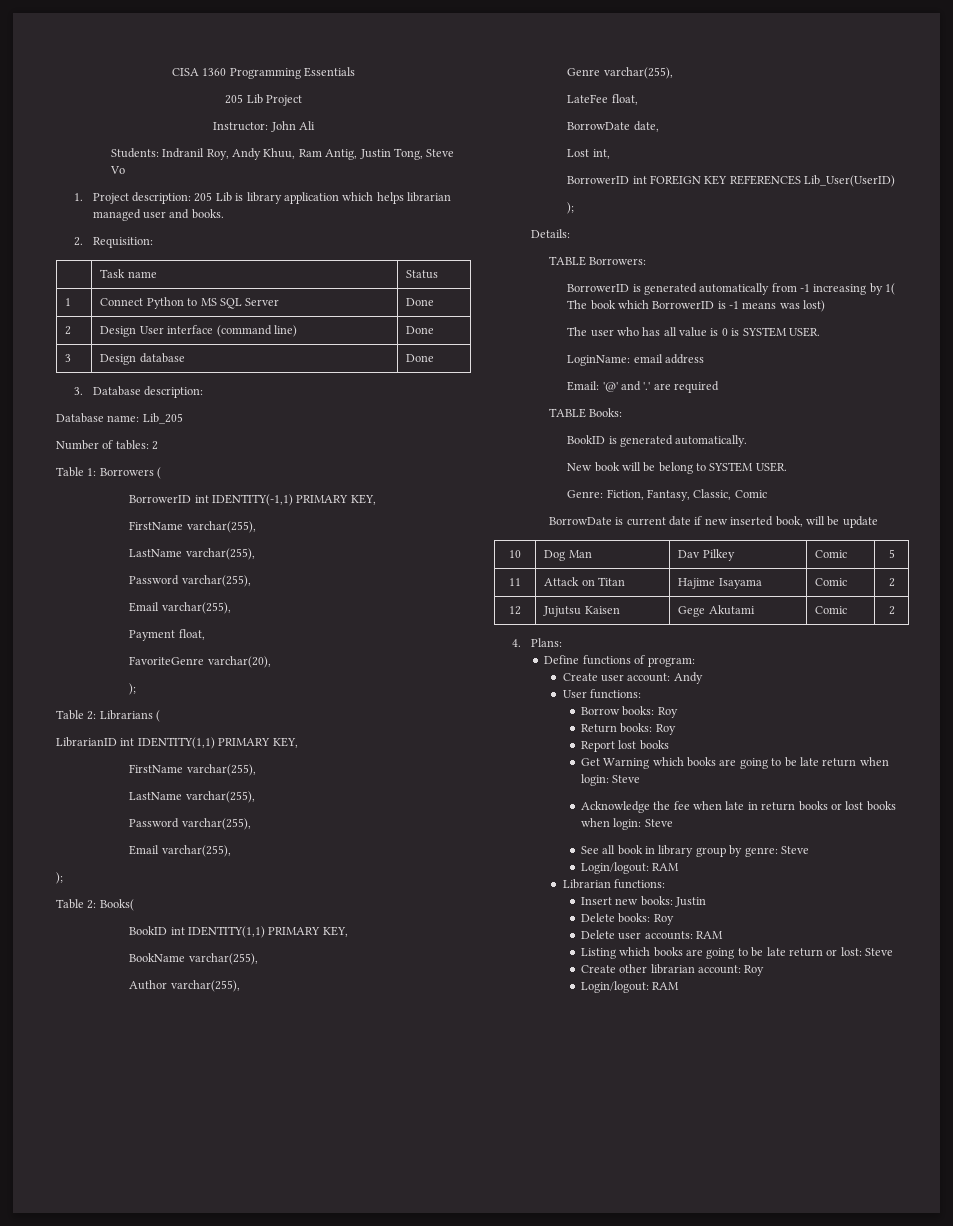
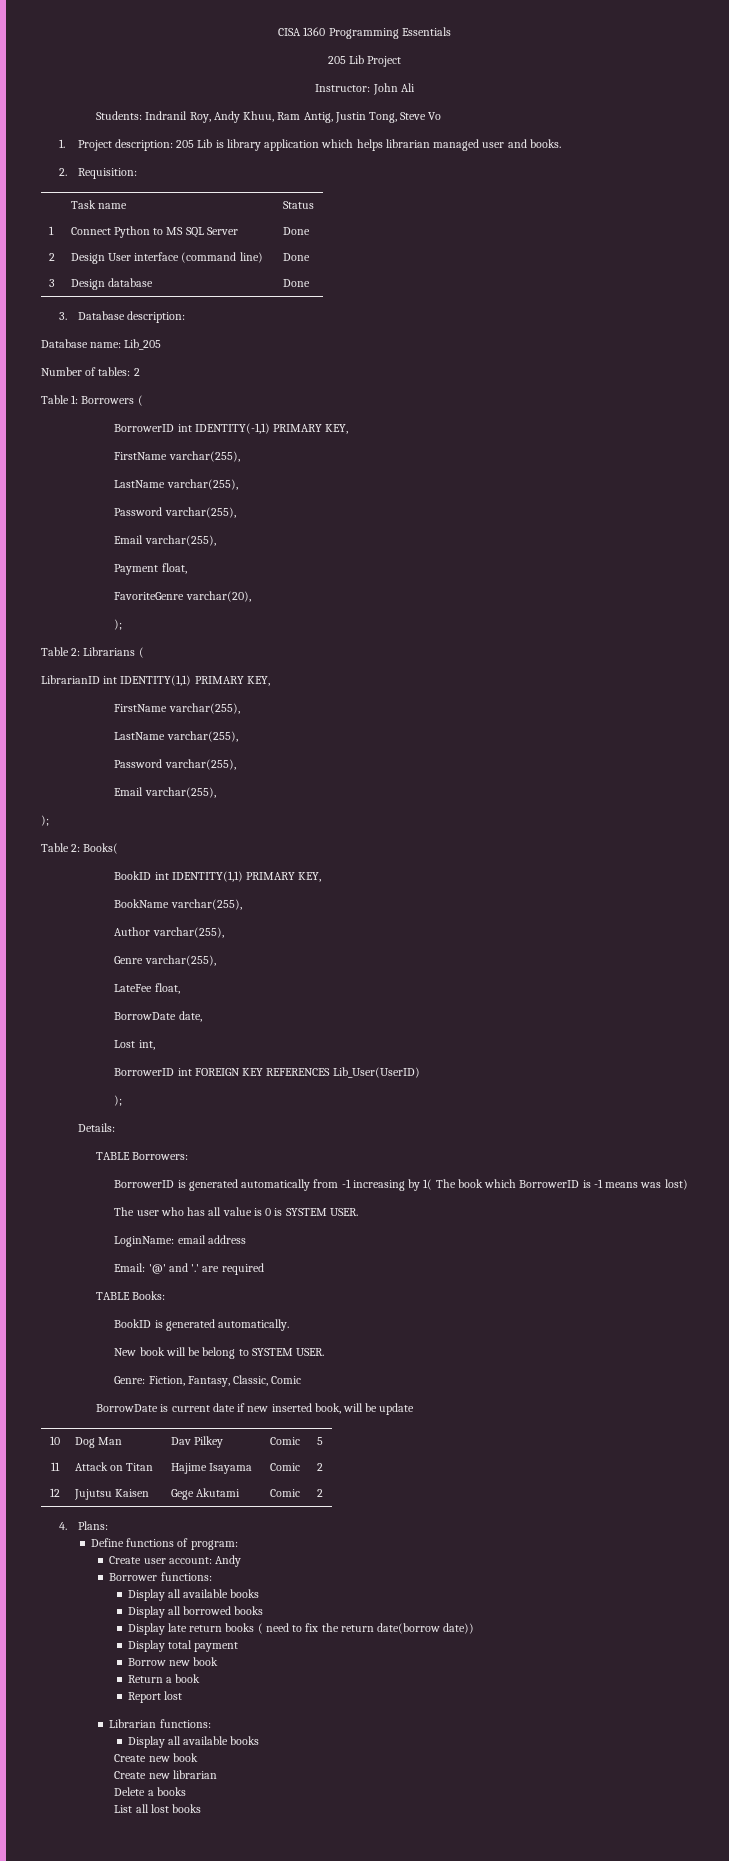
[562,689,642,699] User functions: -> [109,1572,212,1581] [127,1589,260,1601] [127,1606,264,1618] [127,1623,475,1635] [127,1640,239,1652] Borrower functions: // Display all available books // Display all borrowed books // Display late return books ( need to fix the return date(borrow date)) // Display total payment
[622,706,678,718] books: Roy -> [168,1657,219,1666] new book
[620,723,676,735] books: Roy -> [165,1674,201,1683] a book
[639,740,669,750] [580,757,889,769] [580,774,641,786] [580,801,896,813] [580,818,673,830] [580,845,809,857] [580,862,680,874] [562,879,666,889] [580,896,707,907] [580,913,674,925] [580,930,724,940] [580,947,894,959] [580,964,765,976] [580,981,680,993] books // Get Warning which books are going to be late return when login: Steve // Acknowledge the fee when late in return books or lost books when login: Steve // See all book in library group by genre: Steve // Login/logout: RAM // Librarian functions: // Insert new books: Justin // Delete books: Roy // Delete user accounts: RAM // Listing which books are going to be late return or lost: Steve // Create other librarian account: Roy // Login/logout: RAM -> [109,1719,211,1728] [127,1736,260,1748] [114,1753,198,1762] [114,1770,217,1779] [114,1787,186,1796] [114,1804,202,1813] // Librarian functions: // Display all available books // Create new book // Create new librarian // Delete a books // List all lost books

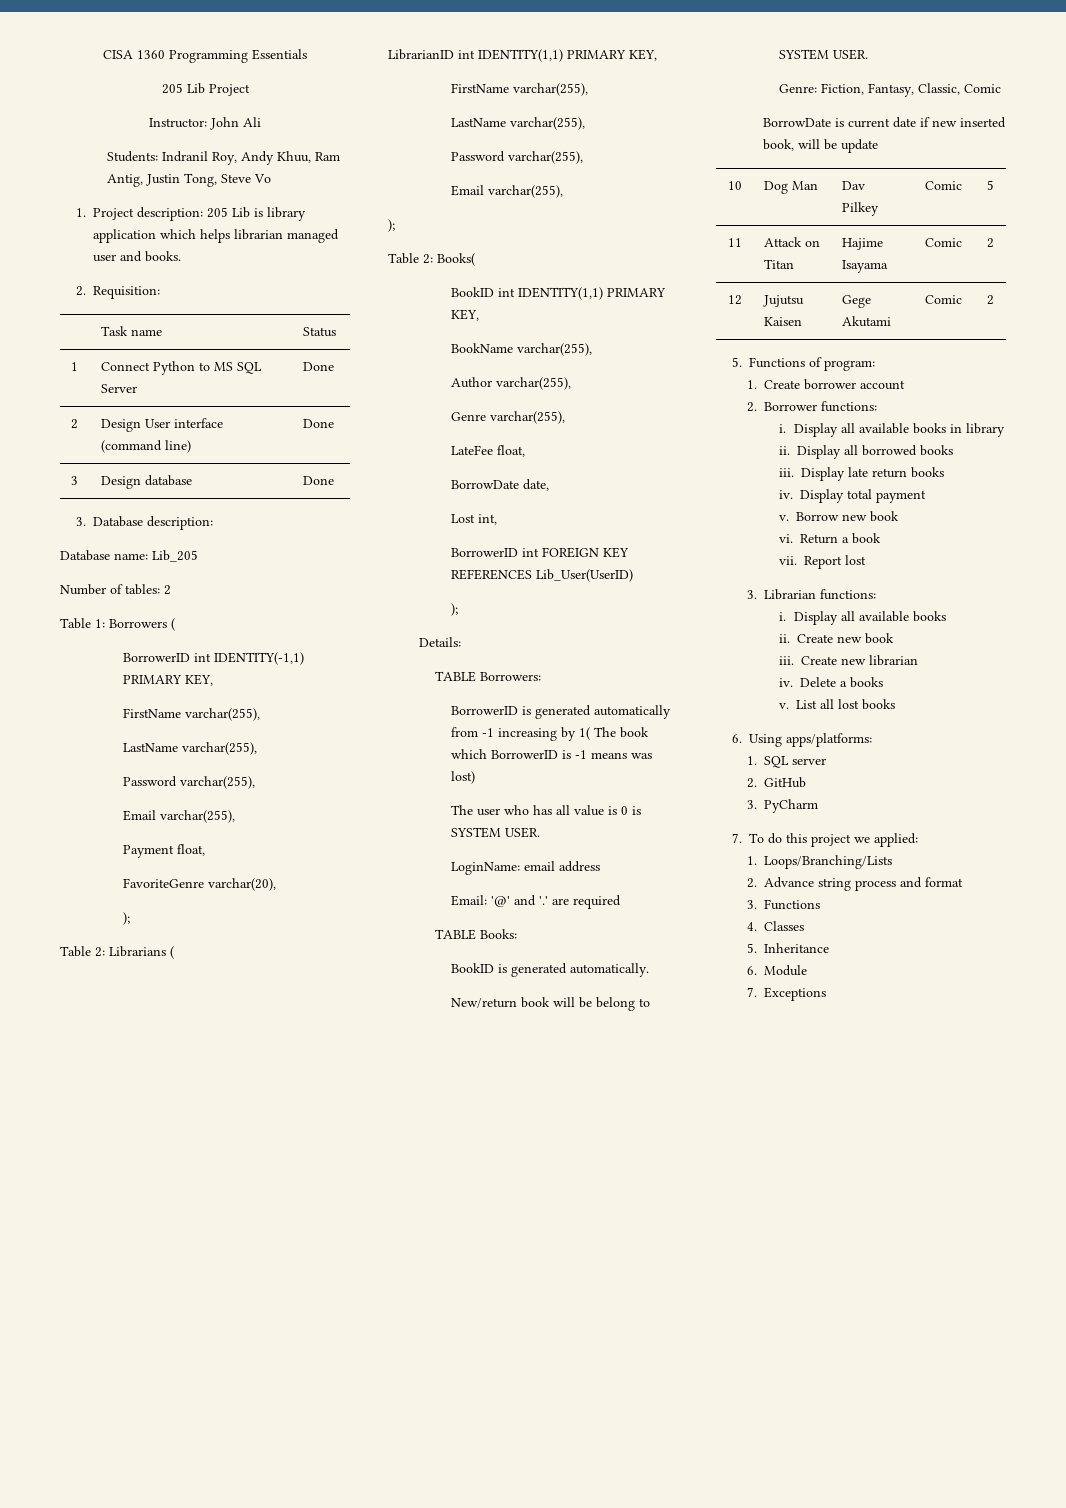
[114,1348,137,1356] New -> [450,998,517,1008] New/return
[59,1521,108,1530] [90,1538,238,1550] [109,1555,241,1567] [109,1572,212,1581] [127,1589,260,1601] [127,1606,264,1618] [127,1623,475,1635] [127,1640,239,1652] [127,1657,219,1666] [127,1674,201,1683] [127,1691,182,1703] [109,1719,211,1728] [127,1736,260,1748] 4. Plans: // Define functions of program: // Create user account: Andy // Borrower functions: // Display all available books // Display all borrowed books // Display late return books ( need to fix the return date(borrow date)) // Display total payment // Borrow new book // Return a book // Report lost // Librarian functions: // Display all available books // -> [731,357,875,371] [747,379,906,390] [747,401,878,412] [778,423,1006,437] [778,445,953,459] [778,467,944,481] [778,489,926,503] [778,511,899,522] [778,533,881,544] [778,555,866,569] [747,589,877,600] [778,611,947,625] [778,634,790,643] 5. Functions of program: // 1. Create borrower account // 2. Borrower functions: // i. Display all available books in library // ii. Display all borrowed books // iii. Display late return books // iv. Display total payment // v. Borrow new book // vi. Return a book // vii. Report lost // 3. Librarian functions: // i. Display all available books // ii.
(198, 1757) none -> [778,656,794,665] iii.
(217, 1774) none -> [778,678,793,687] iv.
(186, 1791) none -> [778,703,789,709] v.
(202, 1808) none -> [731,733,872,747] [747,756,827,768] [747,777,807,788] [747,799,819,813] [731,833,918,847] [747,855,893,869] [747,877,964,891] [747,899,821,910] [747,921,805,931] [747,943,830,953] [747,965,808,976] [747,987,827,1001] // 6. Using apps/platforms: // 1. SQL server // 2. GitHub // 3. PyCharm // 7. To do this project we applied: // 1. Loops/Branching/Lists // 2. Advance string process and format // 3. Functions // 4. Classes // 5. Inheritance // 6. Module // 7. Exceptions

